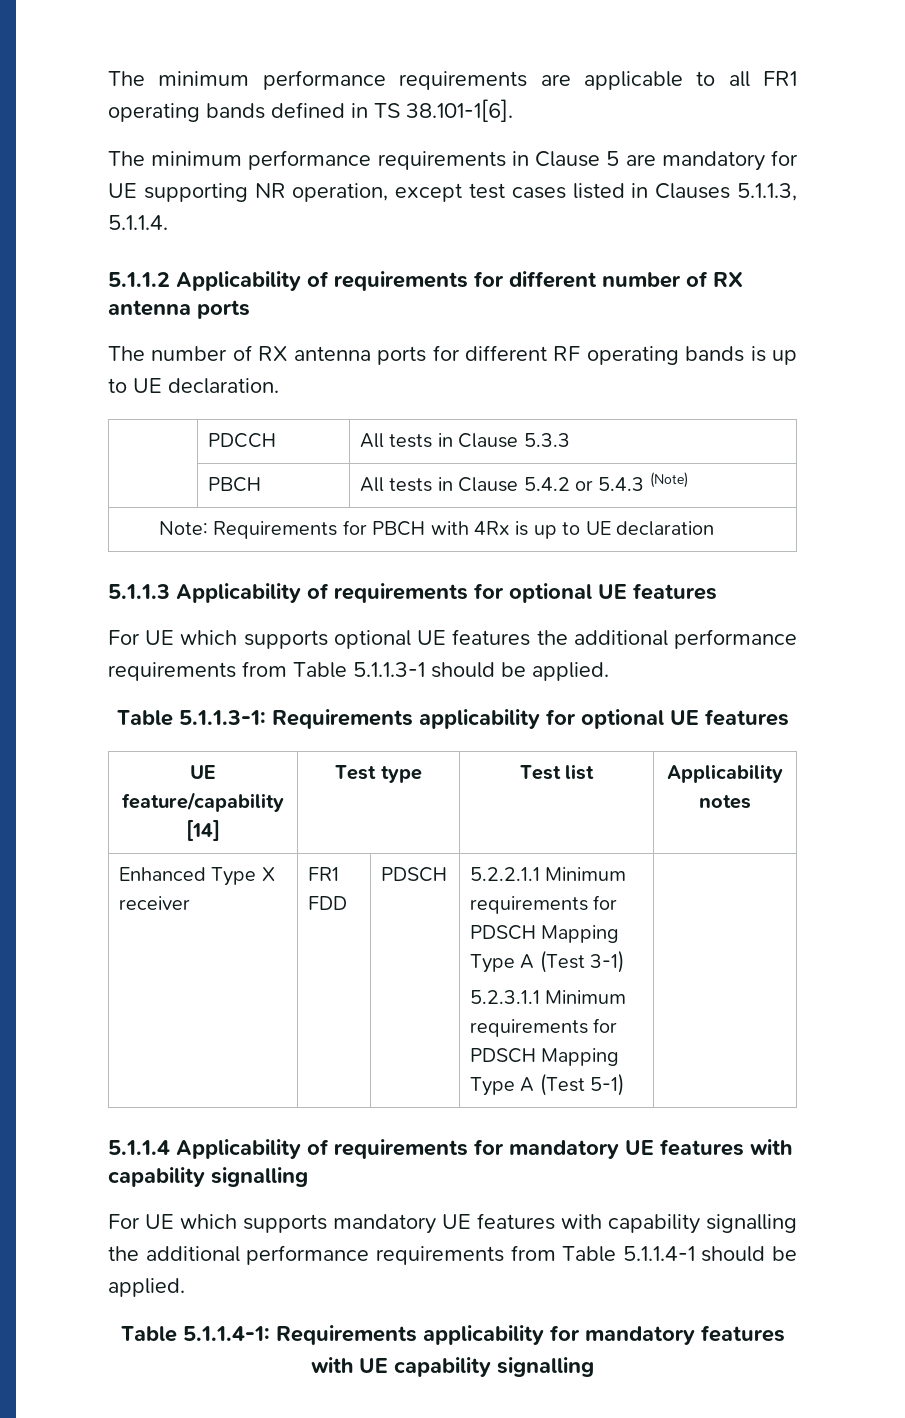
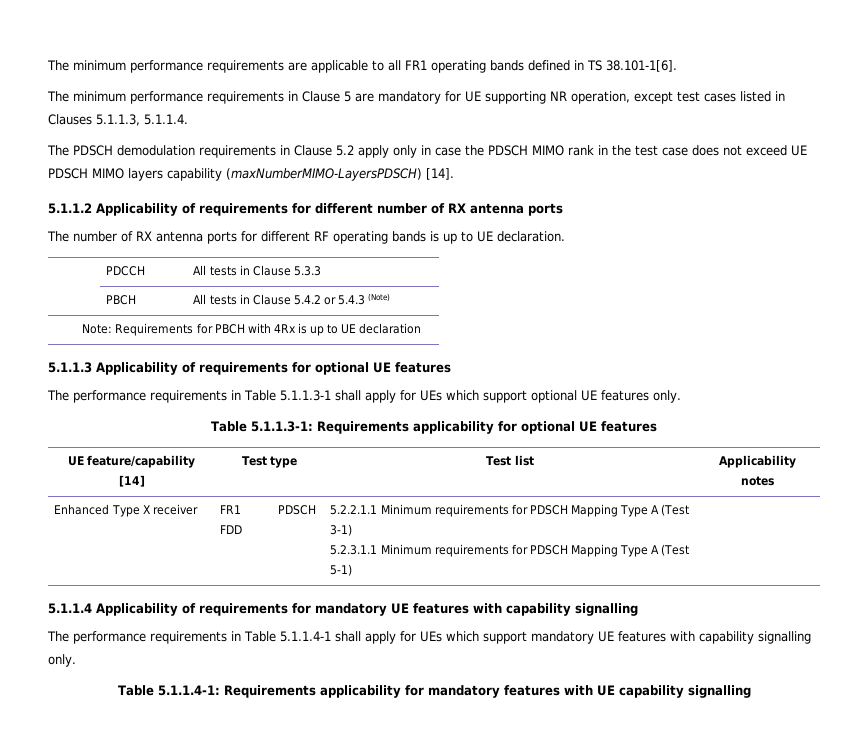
(168, 222) none -> [47,145,807,158] [48,168,454,181] // The PDSCH demodulation requirements in Clause 5.2 apply only in case the PDSCH MIMO rank in the test case does not exceed UE PDSCH MIMO layers capability (maxNumberMIMO-LayersPDSCH) [14].
[108,629,797,649] [108,661,609,681] For UE which supports optional UE features the additional performance requirements from Table 5.1.1.3-1 should be applied. -> [47,390,681,403] The performance requirements in Table 5.1.1.3-1 shall apply for UEs which support optional UE features only.
[108,1213,797,1234] [108,1245,797,1265] [108,1278,185,1297] For UE which supports mandatory UE features with capability signalling the additional performance requirements from Table 5.1.1.4-1 should be applied. -> [47,631,811,644] [48,654,76,667] The performance requirements in Table 5.1.1.4-1 shall apply for UEs which support mandatory UE features with capability signalling only.

